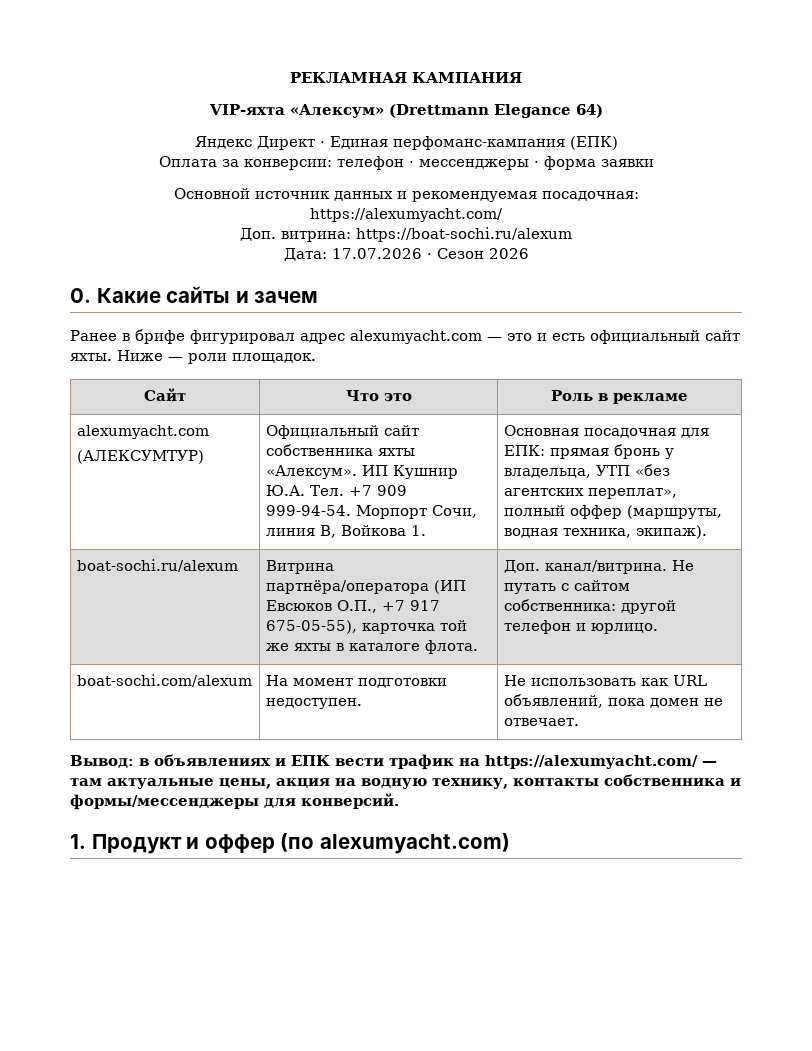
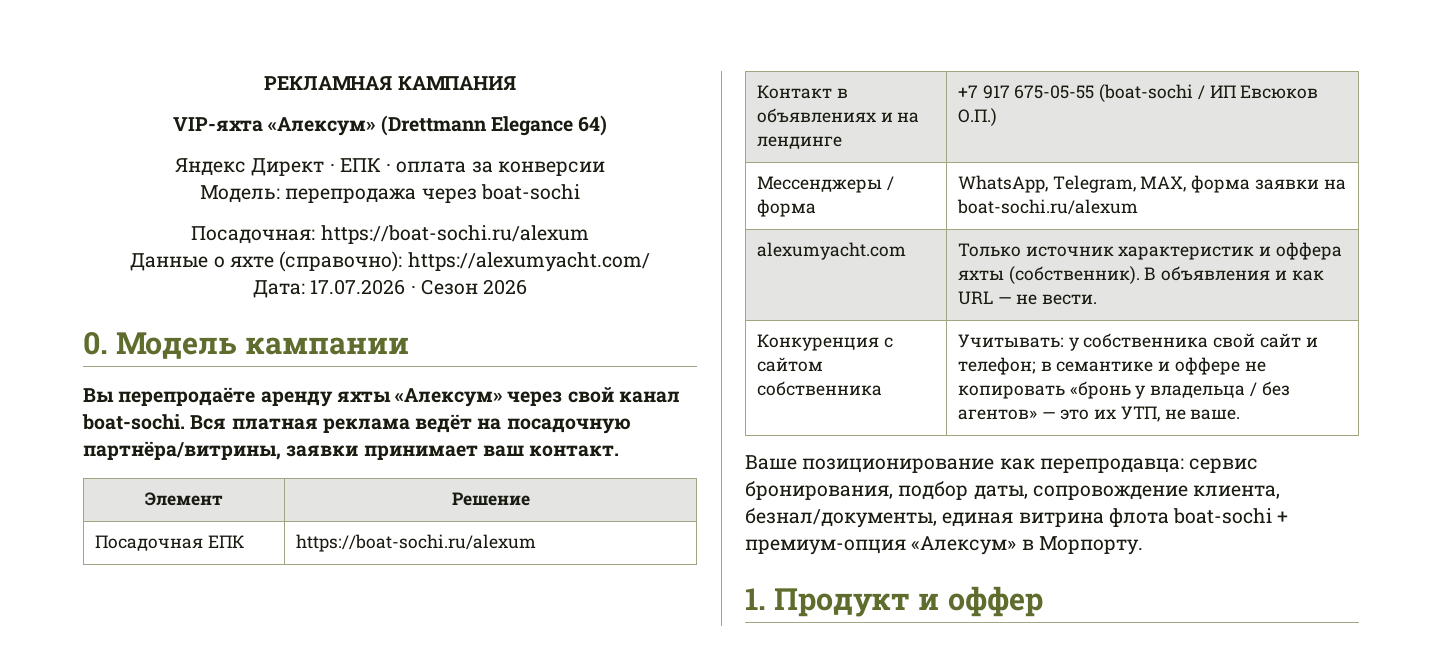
[329,136,618,150] [158,156,654,170] [173,188,639,202] [310,208,503,222] [240,227,572,242] Единая перфоманс-кампания (ЕПК) // Оплата за конверсии: телефон · мессенджеры · форма заявки // Основной источник данных и рекомендуемая посадочная: // https://alexumyacht.com/ // Доп. витрина: https://boat-sochi.ru/alexum -> [339,158,605,176] [200,184,580,203] [191,225,589,244] [130,251,650,272] ЕПК · оплата за конверсии // Модель: перепродажа через boat-sochi // Посадочная: https://boat-sochi.ru/alexum // Данные о яхте (справочно): https://alexumyacht.com/
[96,286,319,303] [70,329,740,344] [70,350,316,364] [144,388,186,401] [345,390,412,402] [551,390,688,404] [76,425,209,439] [76,450,204,464] [265,425,419,439] [265,444,415,456] [265,465,458,479] [265,485,407,496] [265,505,477,519] [265,525,426,538] [503,425,709,438] [503,444,674,459] [503,464,670,478] [503,488,677,499] [503,505,722,519] [503,525,707,539] [76,559,238,572] [265,560,334,574] [265,580,466,594] [265,600,440,613] [265,620,467,634] [265,640,478,654] [503,560,694,574] [503,580,630,594] [503,599,676,614] [503,620,658,634] [76,674,252,687] [265,675,447,688] [265,698,362,709] [503,675,707,686] [503,694,723,708] [503,718,579,726] [70,754,717,770] [70,774,741,789] [70,793,399,810] Какие сайты и зачем // Ранее в брифе фигурировал адрес alexumyacht.com — это и есть официальный сайт яхты. Ниже — роли площадок. // Сайт | Что это | Роль в рекламе // alexumyacht.com // (АЛЕКСУМТУР) | Официальный сайт собственника яхты «Алексум». ИП Кушнир Ю.А. Тел. +7 909 999-94-54. Морпорт Сочи, линия В, Войкова 1. | Основная посадочная для ЕПК: прямая бронь у владельца, УТП «без агентских переплат», полный оффер (маршруты, водная техника, экипаж). // boat-sochi.ru/alexum | Витрина партнёра/оператора (ИП Евсюков О.П., +7 917 675-05-55), карточка той же яхты в каталоге флота. | Доп. канал/витрина. Не путать с сайтом собственника: другой телефон и юрлицо. // boat-sochi.com/alexum | На момент подготовки недоступен. | Не использовать как URL объявлений, пока домен не отвечает. // Вывод: в объявлениях и ЕПК вести трафик на https://alexumyacht.com/ — там актуальные цены, акция на водную технику, контакты собственника и формы/мессенджеры для конверсий. -> [116,332,410,359] [83,387,680,407] [82,414,631,434] [83,441,620,460] [145,492,223,506] [451,492,530,506] [94,535,244,551] [295,534,536,552] [756,85,848,99] [756,108,920,123] [756,136,842,149] [957,84,1319,102] [957,108,997,126] [756,176,894,193] [756,199,816,217] [957,175,1346,193] [956,199,1138,215] [756,242,906,260] [957,242,1342,260] [957,266,1324,284] [957,291,1098,305] [756,334,893,351] [756,357,823,372] [756,381,882,396] [957,333,1318,351] [957,357,1266,375] [957,381,1290,399] [957,406,1241,422] [745,455,1259,473] [745,481,1281,500] [745,508,1289,528] [745,536,1143,555] Модель кампании // Вы перепродаёте аренду яхты «Алексум» через свой канал boat-sochi. Вся платная реклама ведёт на посадочную партнёра/витрины, заявки принимает ваш контакт. // Элемент | Решение // Посадочная ЕПК | https://boat-sochi.ru/alexum // Контакт в объявлениях и на лендинге | +7 917 675-05-55 (boat-sochi / ИП Евсюков О.П.) // Мессенджеры / форма | WhatsApp, Telegram, MAX, форма заявки на boat-sochi.ru/alexum // alexumyacht.com | Только источник характеристик и оффера яхты (собственник). В объявления и как URL — не вести. // Конкуренция с сайтом собственника | Учитывать: у собственника свой сайт и телефон; в семантике и оффере не копировать «бронь у владельца / без агентов» — это их УТП, не ваше. // Ваше позиционирование как перепродавца: сервис бронирования, подбор даты, сопровождение клиента, безнал/документы, единая витрина флота boat-sochi + премиум-опция «Алексум» в Морпорту.
[280,833,510,854] (по alexumyacht.com) -> (1043, 601) none

